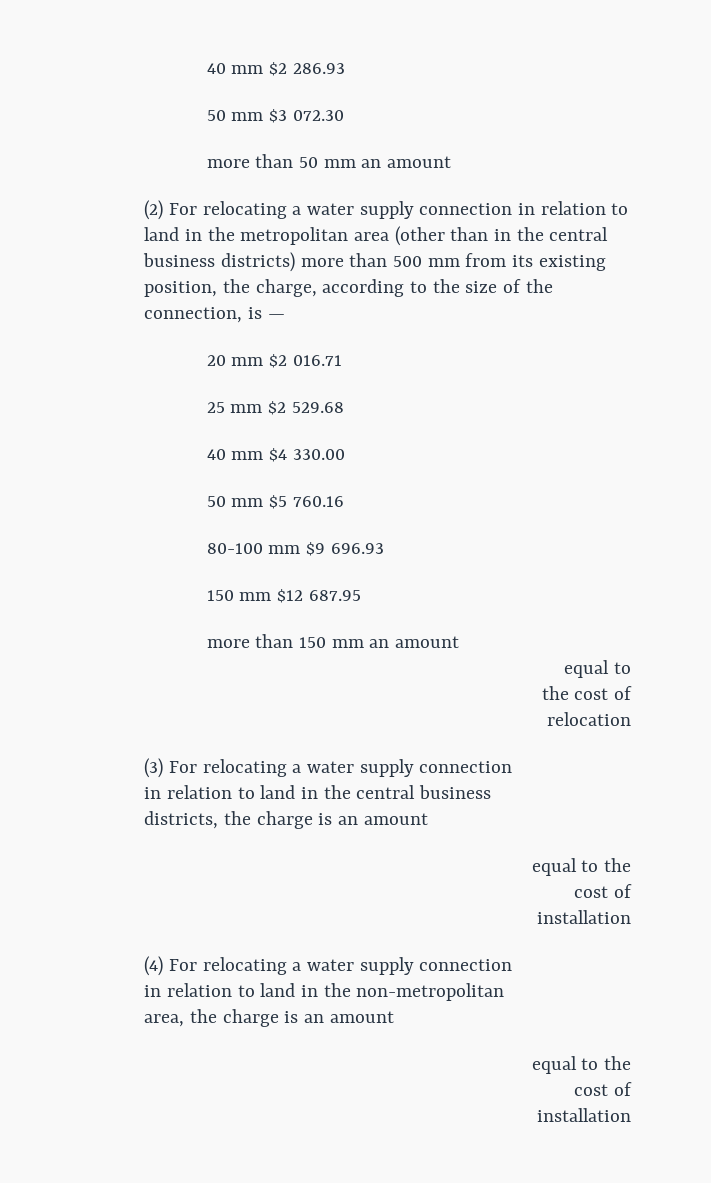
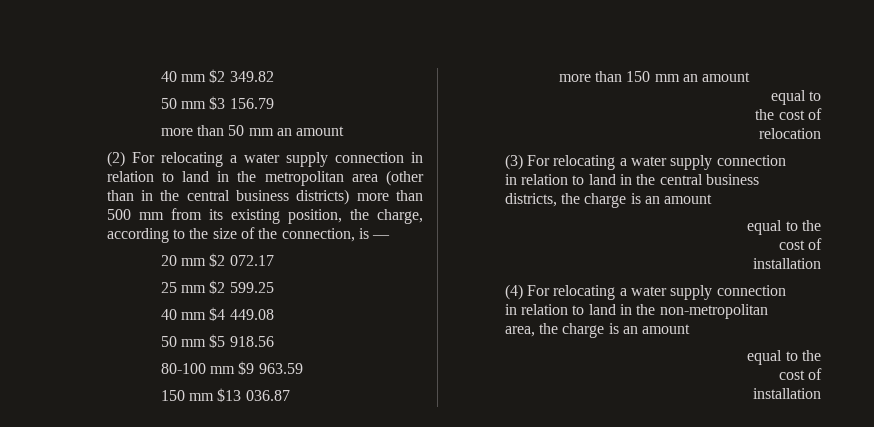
[292,63,345,74] 286.93 -> [229,71,274,82] 349.82
[292,110,344,121] 072.30 -> [229,98,274,109] 156.79
[292,355,342,366] 016.71 -> [229,255,274,266] 072.17
[291,402,344,413] 529.68 -> [229,282,274,293] 599.25
[292,449,345,460] 330.00 -> [229,309,274,320] 449.08
[292,496,344,507] 760.16 -> [229,336,274,347] 918.56
[330,543,384,554] [206,589,361,603] 696.93 // 150 mm $12 687.95 -> [258,363,303,374] [160,388,290,402] 963.59 // 150 mm $13 036.87

